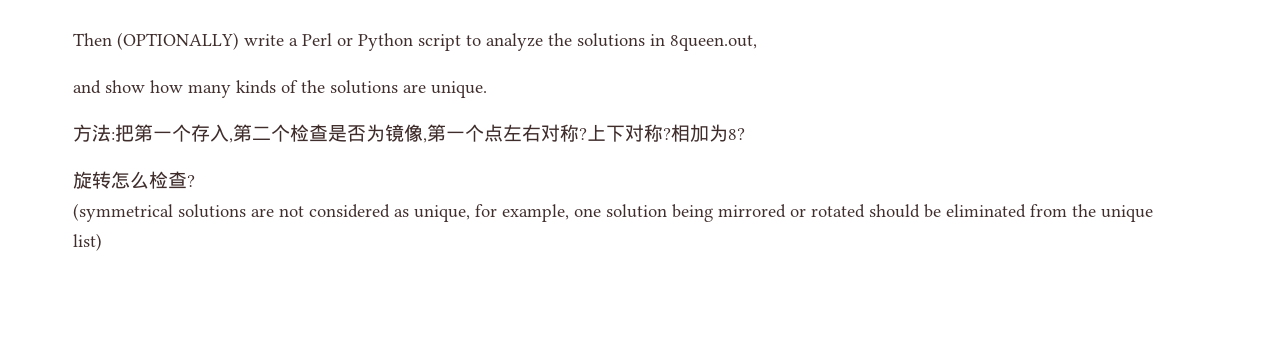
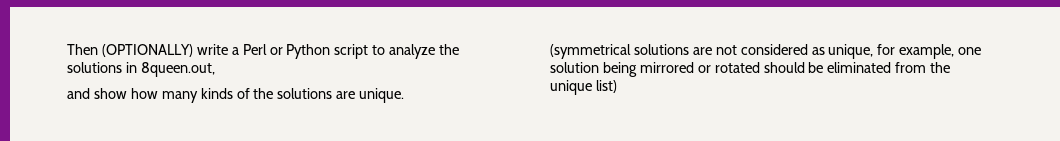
[73,124,745,143] [73,171,195,189] // 方法:把第一个存入,第二个检查是否为镜像,第一个点左右对称?上下对称?相加为8? // 旋转怎么检查? -> (405, 95) none

